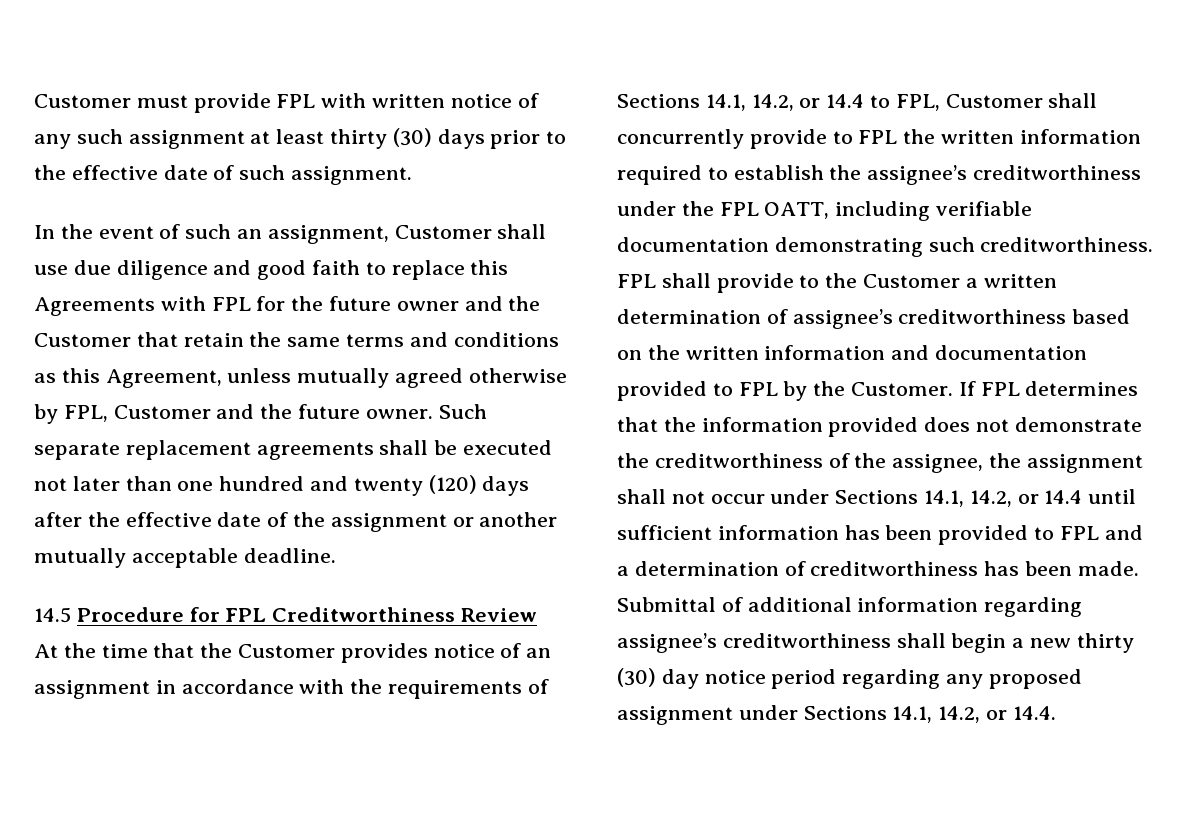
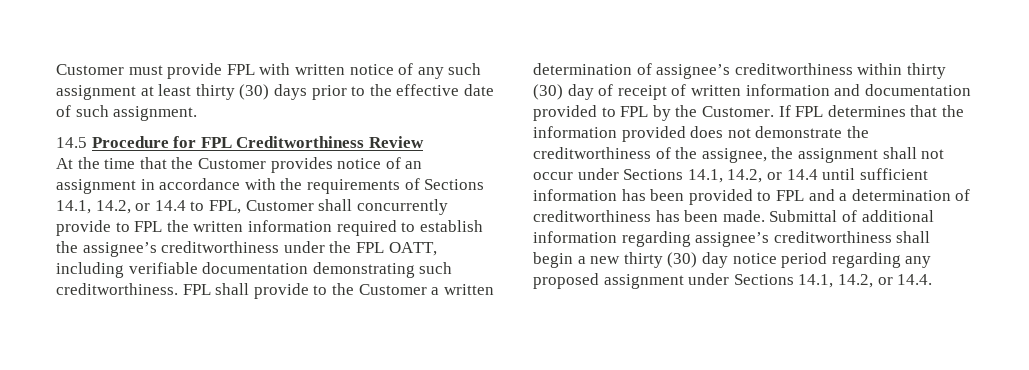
[34,224,547,244] [34,260,509,280] [34,296,541,316] [34,332,559,347] [34,368,567,388] [34,404,487,424] [34,440,553,460] [34,475,530,496] [34,512,558,532] [34,548,336,568] // In the event of such an assignment, Customer shall use due diligence and good faith to replace this Agreements with FPL for the future owner and the Customer that retain the same terms and conditions as this Agreement, unless mutually agreed otherwise by FPL, Customer and the future owner. Such separate replacement agreements shall be executed not later than one hundred and twenty (120) days after the effective date of the assignment or another mutually acceptable deadline. -> (198, 113) none
[1072,309,1131,324] [617,345,680,360] based on the -> [857,63,946,79] [533,84,687,100] within thirty (30) day of receipt of

